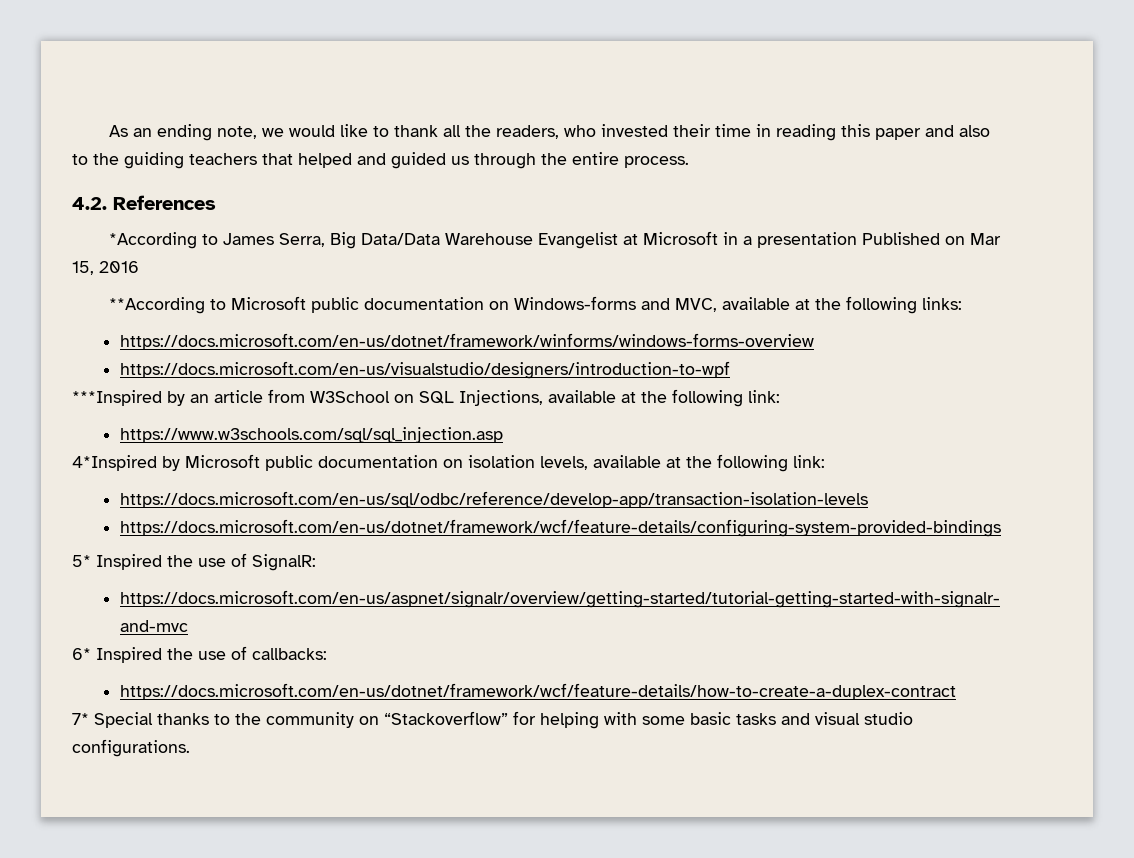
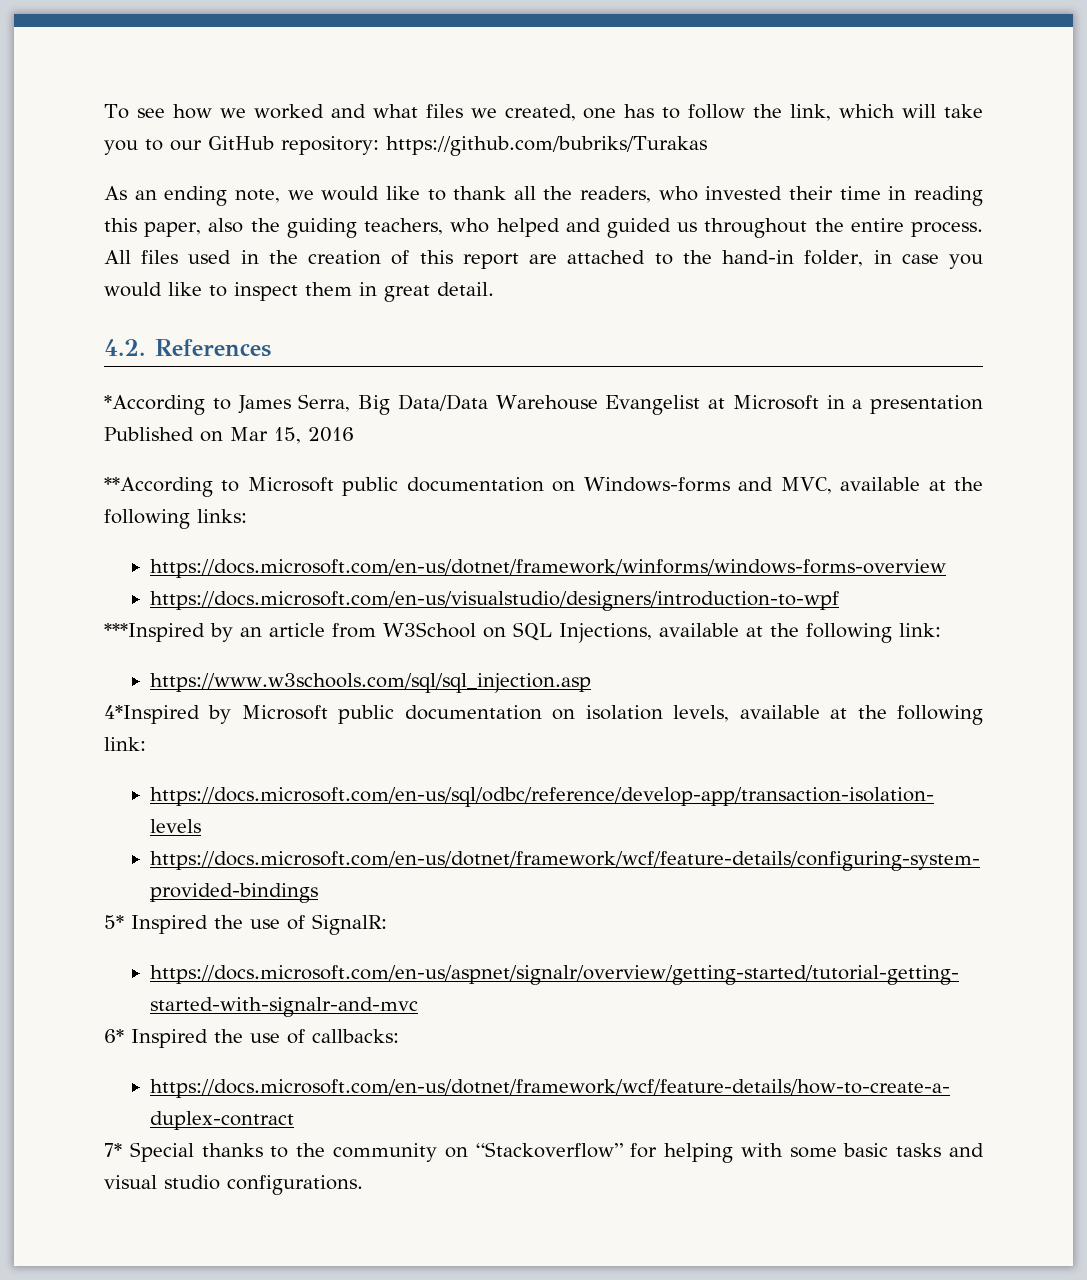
(109, 131) none -> [104,104,983,121] [104,136,707,156] To see how we worked and what files we created, one has to follow the link, which will take you to our GitHub repository: https://github.com/bubriks/Turakas //
[875,125,991,140] [72,152,293,169] paper and also to the guiding teachers that -> [144,218,490,238] paper, also the guiding teachers, who
[474,153,536,169] through -> [704,218,808,238] throughout
(689, 162) none -> [104,250,984,269] [104,282,494,302] All files used in the creation of this report are attached to the hand-in folder, in case you would like to inspect them in great detail.

